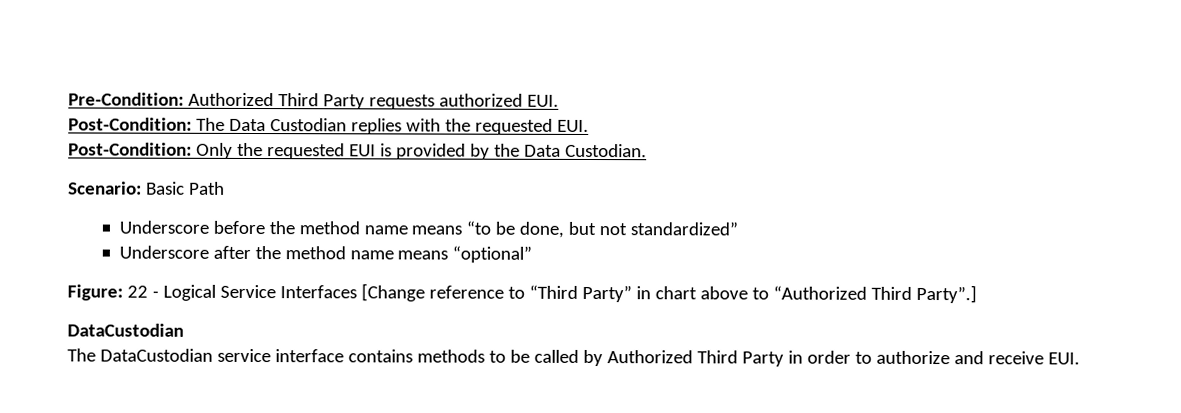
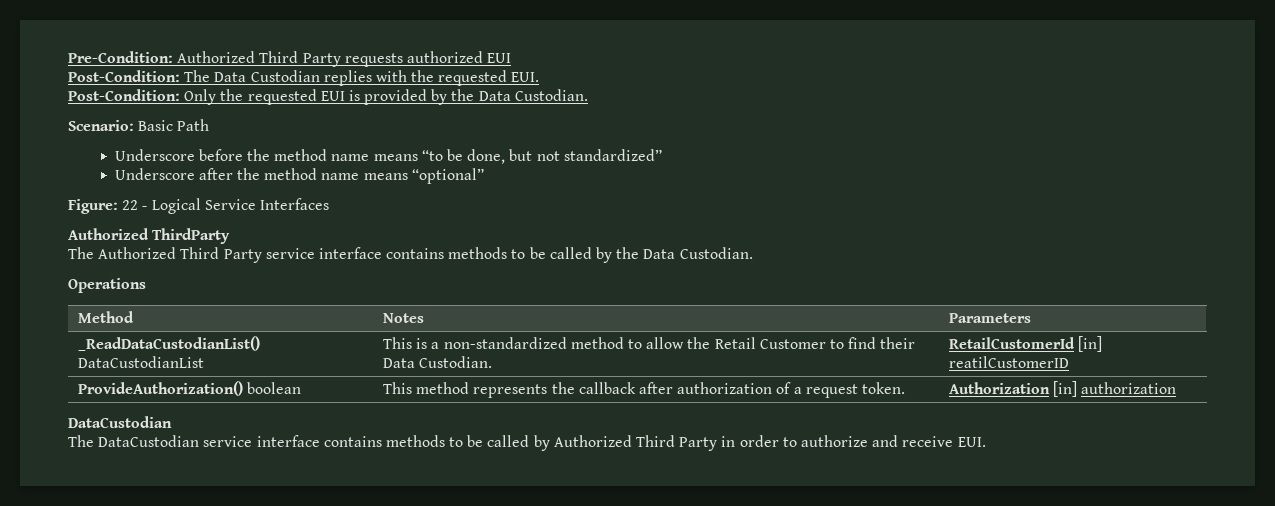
[526,94,559,107] EUI. -> [487,53,512,63] EUI
[360,283,977,304] [Change reference to “Third Party” in chart above to “Authorized Third Party”.] -> [68,228,231,244] [68,247,753,263] [68,278,146,293] [78,311,135,323] [383,313,425,323] [949,313,1032,323] [78,336,261,351] [78,356,205,368] [383,337,916,349] [383,356,493,368] [949,336,1103,352] [949,356,1070,368] [78,381,302,396] [383,382,905,398] [949,381,1177,397] // Authorized ThirdParty // The Authorized Third Party service interface contains methods to be called by the Data Custodian. // Operations // Method | Notes | Parameters // _ReadDataCustodianList() DataCustodianList | This is a non-standardized method to allow the Retail Customer to find their Data Custodian. | RetailCustomerId [in] reatilCustomerID // ProvideAuthorization() boolean | This method represents the callback after authorization of a request token. | Authorization [in] authorization

